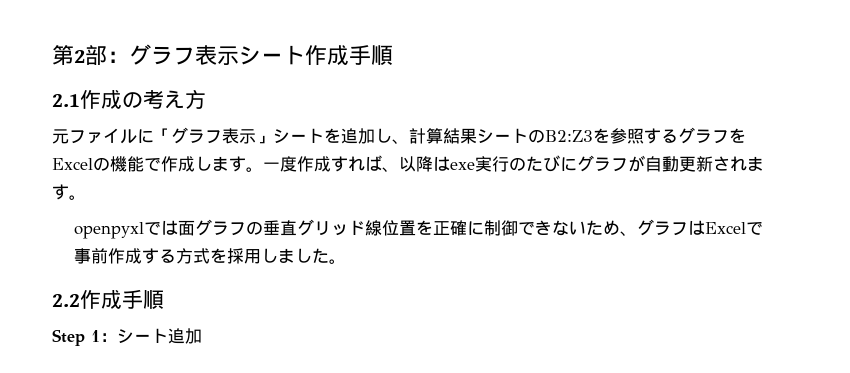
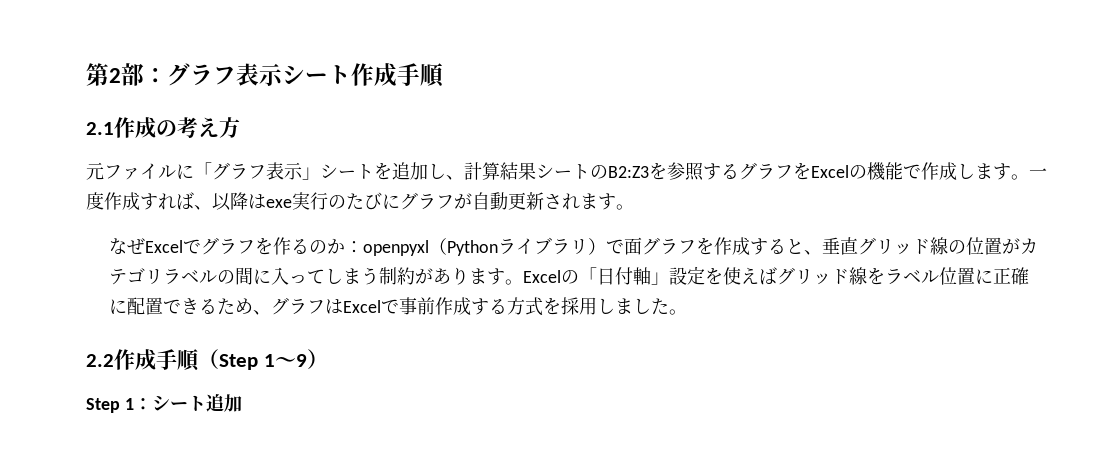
[73,219,586,239] openpyxlでは面グラフの垂直グリッド線位置を正確に制御できない -> [109,237,1039,256] [109,266,1030,285] [109,297,218,315] なぜExcelでグラフを作るのか：openpyxl（Pythonライブラリ）で面グラフを作成すると、垂直グリッド線の位置がカテゴリラベルの間に入ってしまう制約があります。Excelの「日付軸」設定を使えばグリッド線をラベル位置に正確に配置できる
(164, 299) none -> [198,349,328,370] （Step 1〜9）

